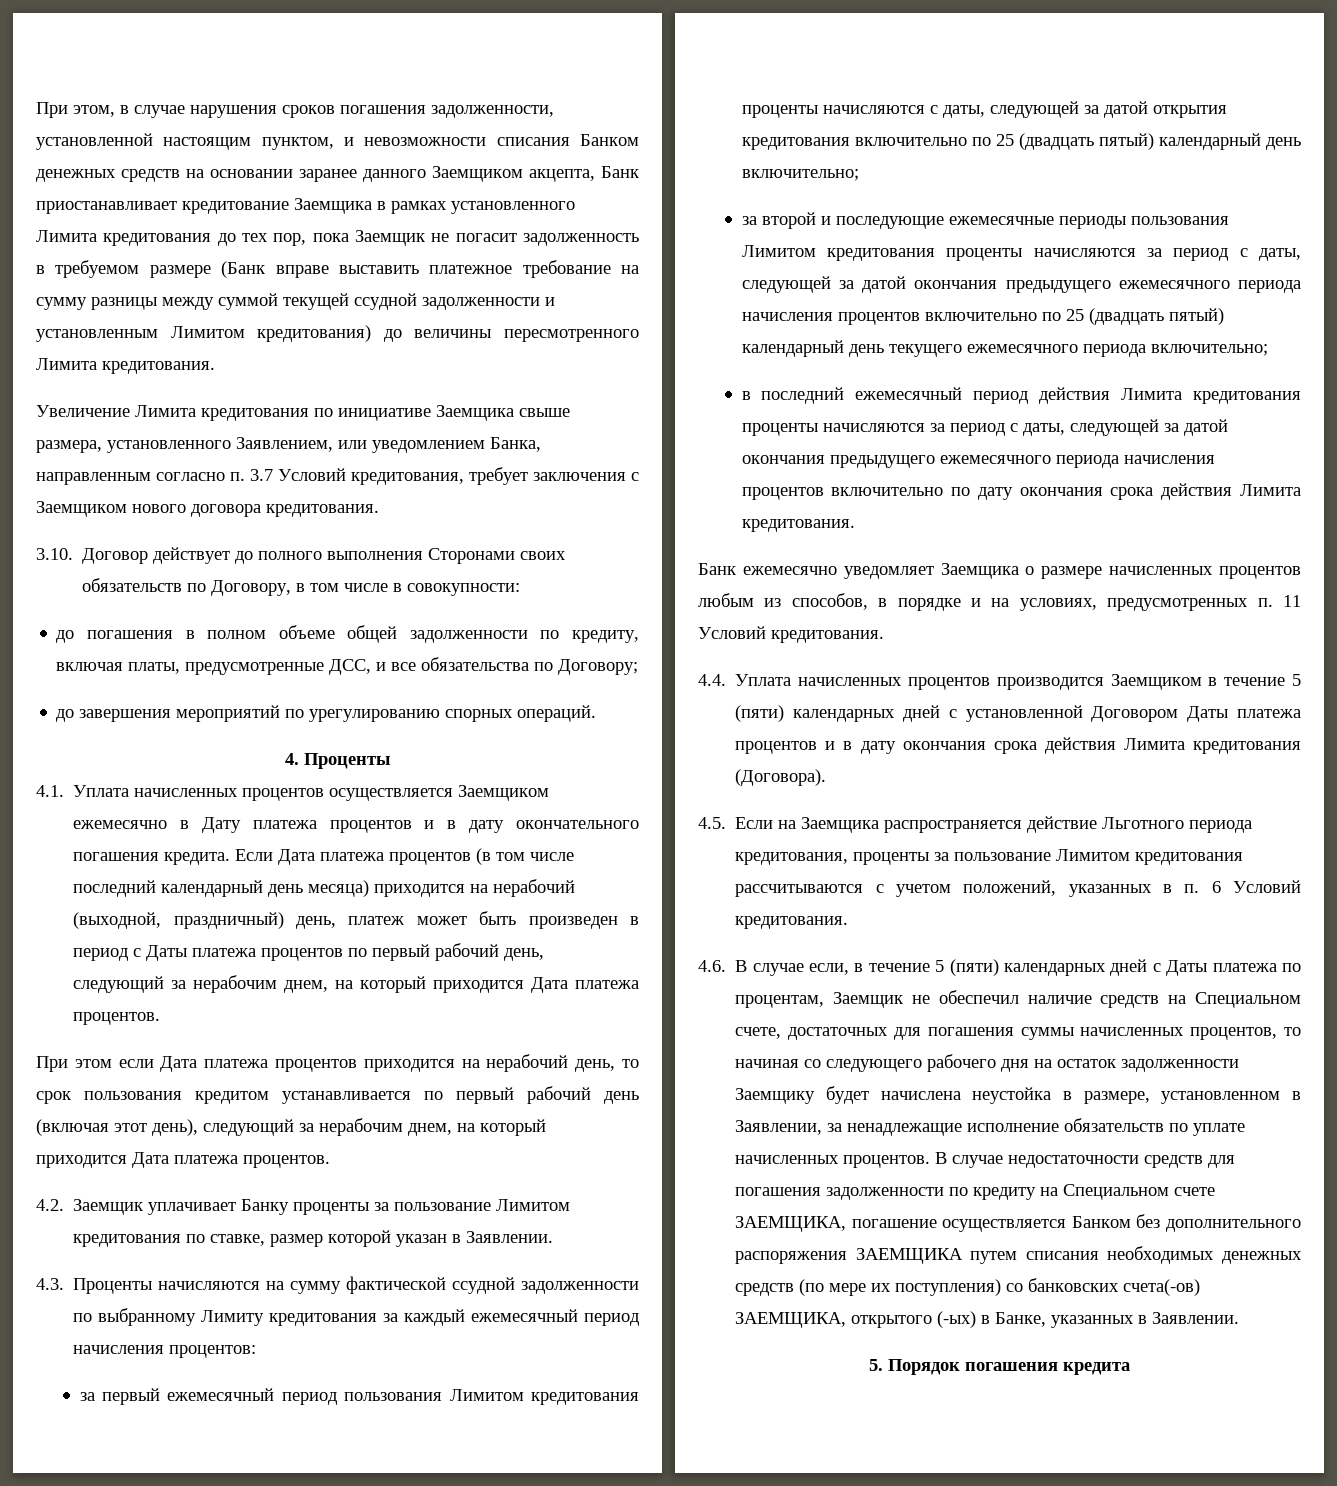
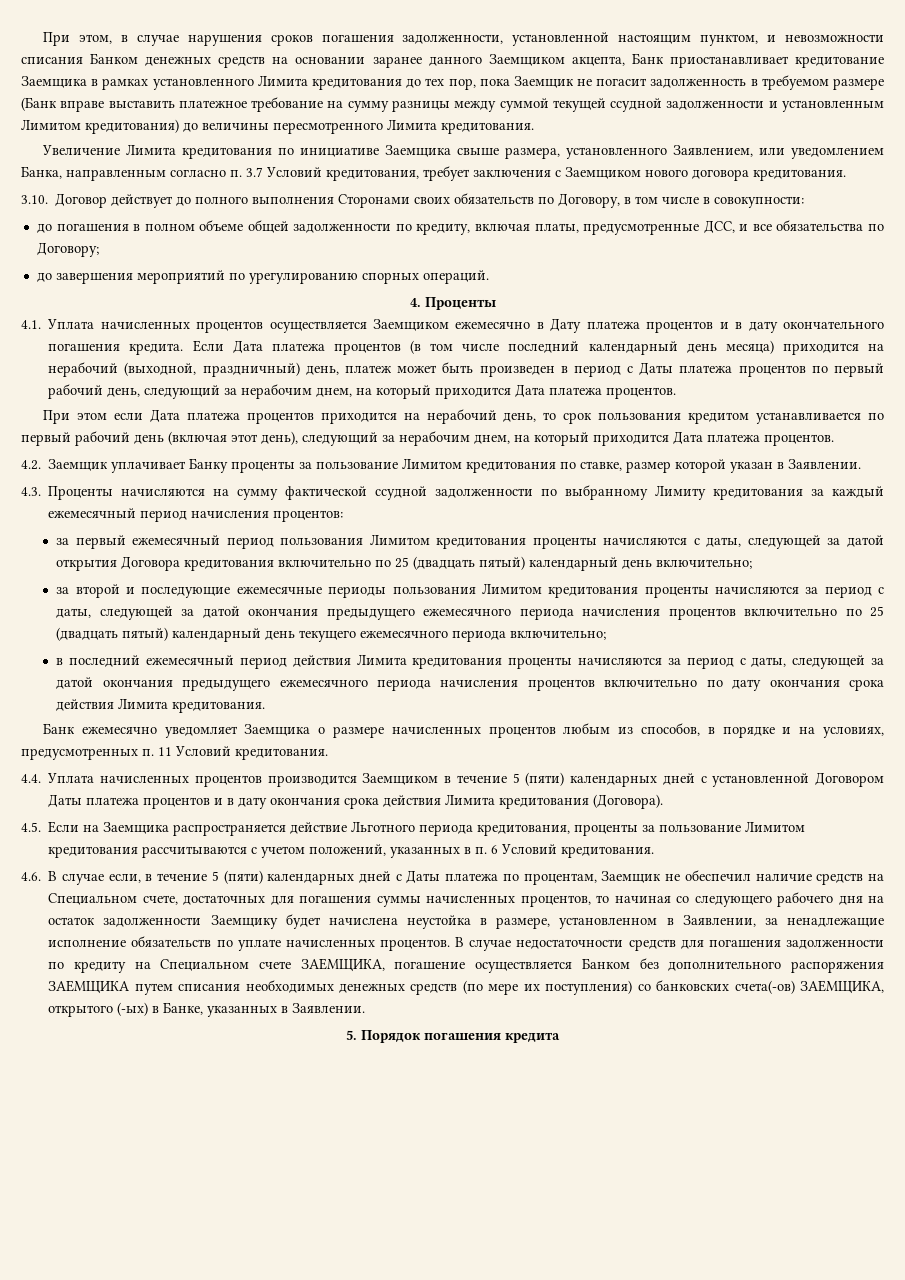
(1227, 111) none -> [121,556,181,571] Договора

